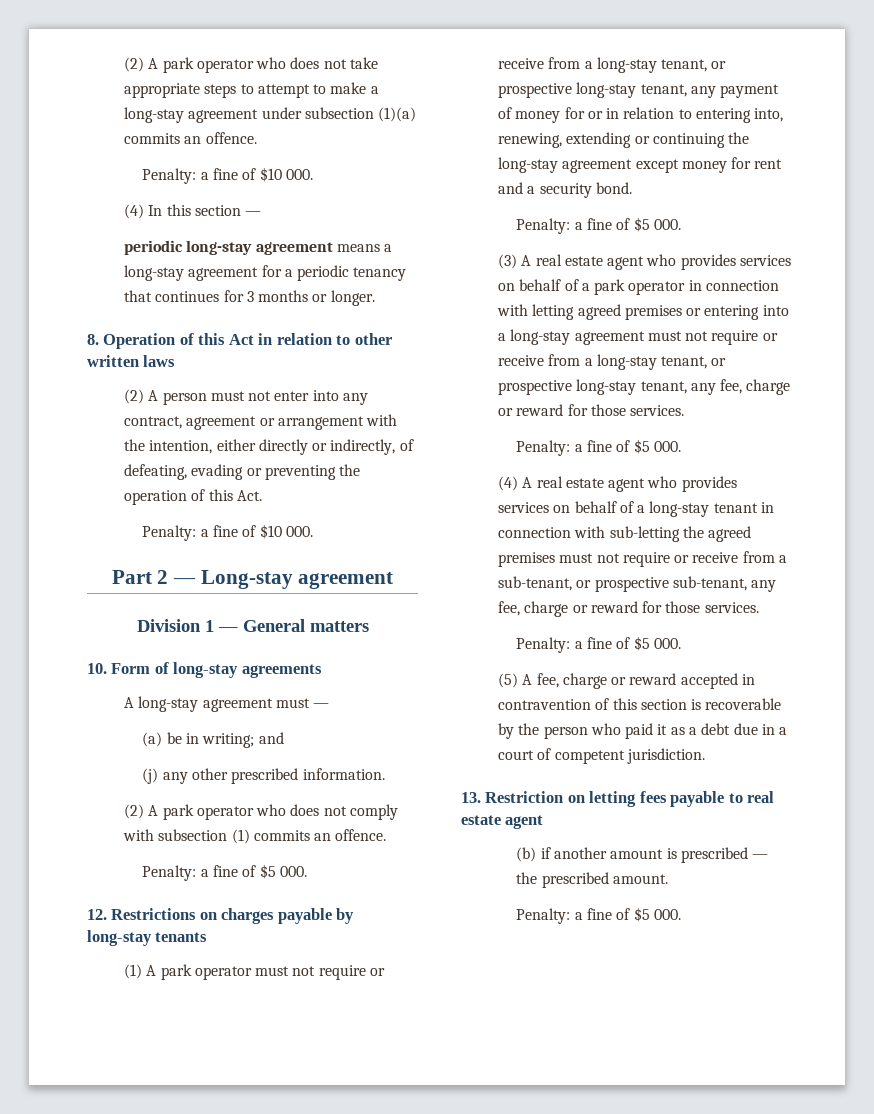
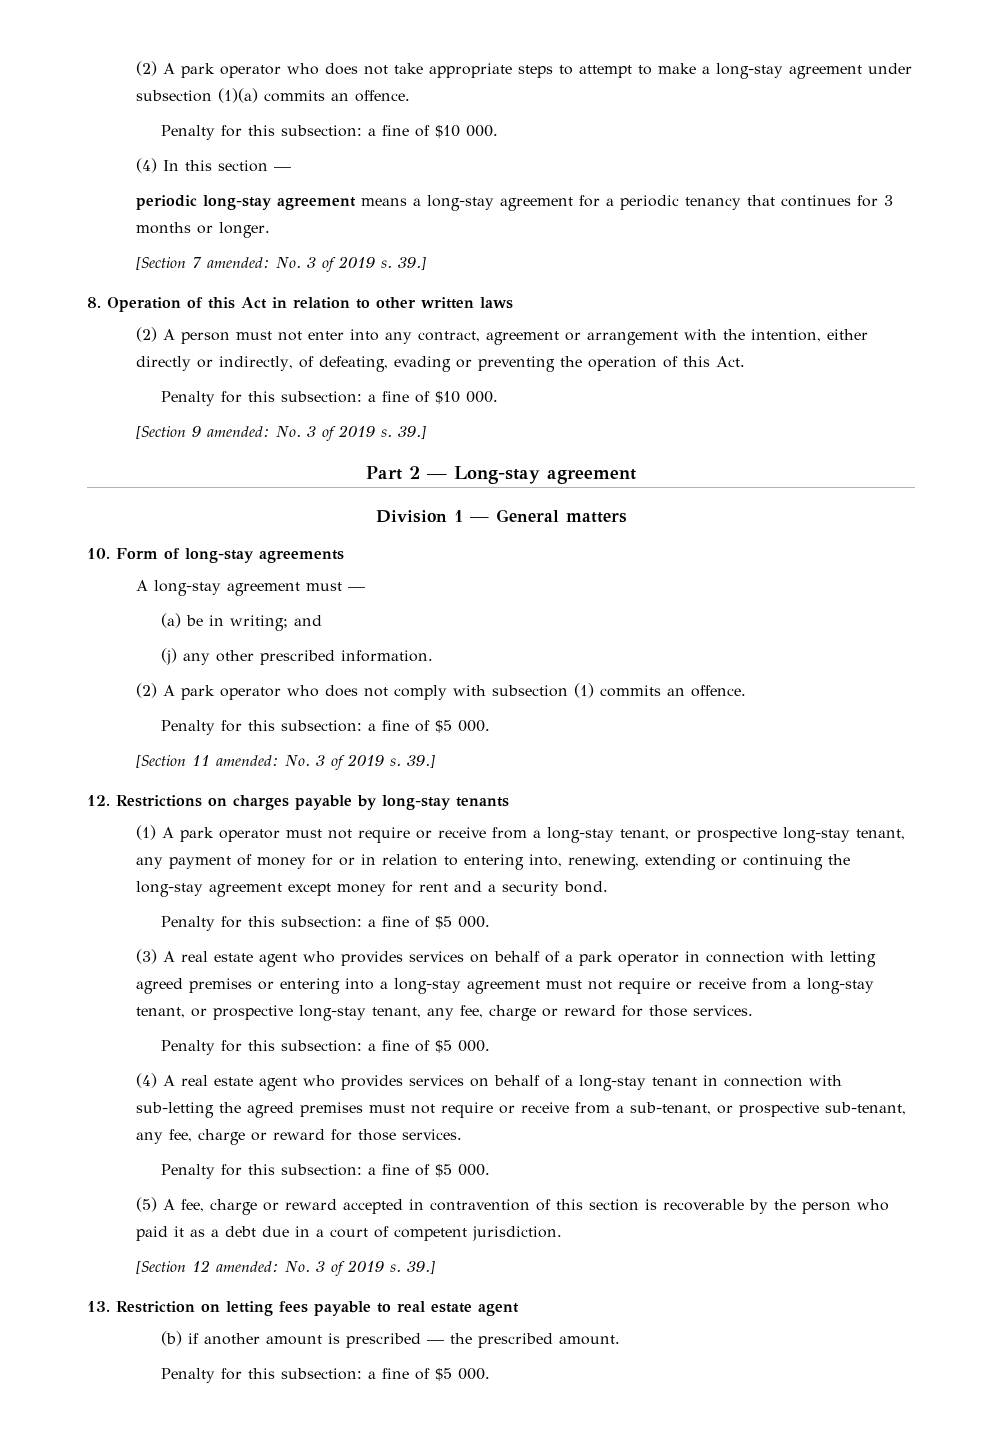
[142,168,197,184] Penalty: -> [161,125,363,140] Penalty for this subsection:
(375, 298) none -> [136,256,427,272] // [Section 7 amended: No. 3 of 2019 s. 39.]
[142,524,313,541] Penalty: a fine of $10 000. -> [161,391,499,406] [136,425,427,441] Penalty for this subsection: a fine of $10 000. // [Section 9 amended: No. 3 of 2019 s. 39.]
[142,864,307,881] Penalty: a fine of $5 000. -> [161,720,491,735] [136,754,436,770] Penalty for this subsection: a fine of $5 000. // [Section 11 amended: No. 3 of 2019 s. 39.]
[516,218,571,234] Penalty: -> [161,916,363,931] Penalty for this subsection:
[516,440,571,456] Penalty: -> [161,1040,363,1055] Penalty for this subsection:
[516,637,571,653] Penalty: -> [161,1164,363,1179] Penalty for this subsection:
(705, 756) none -> [136,1260,436,1276] // [Section 12 amended: No. 3 of 2019 s. 39.]
[516,908,571,924] Penalty: -> [161,1368,363,1383] Penalty for this subsection:

